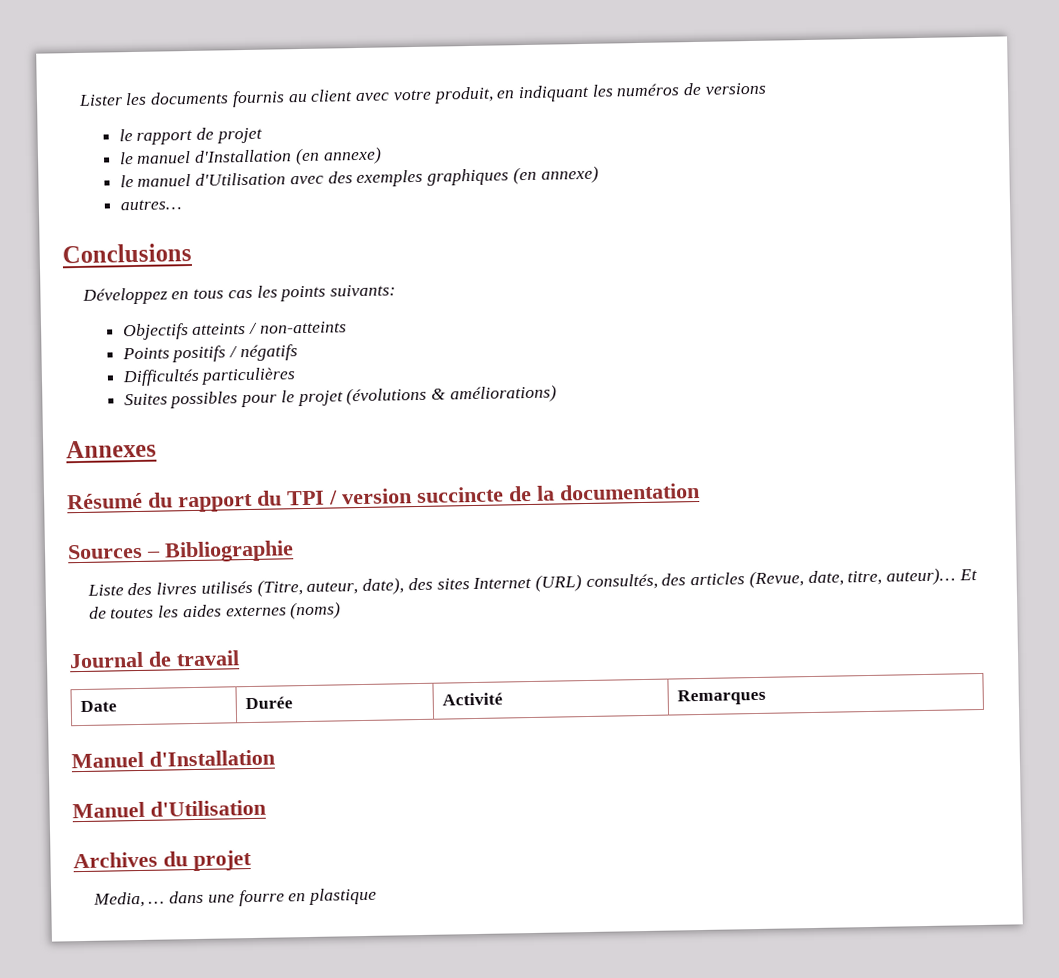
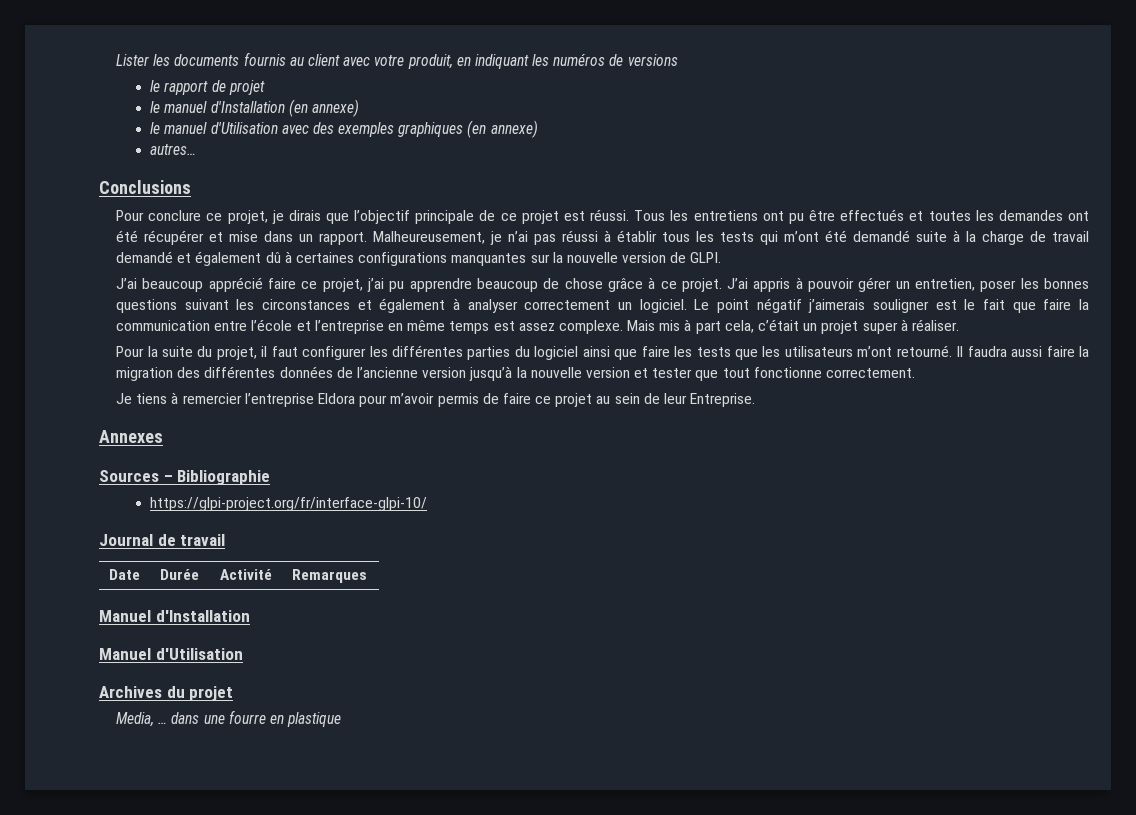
[81,284,397,305] [122,321,347,341] [121,344,298,363] [121,367,297,387] [123,384,557,409] [66,439,157,459] [67,482,700,513] [67,540,294,563] [86,567,978,597] [88,601,342,620] Développez en tous cas les points suivants: // Objectifs atteints / non-atteints // Points positifs / négatifs // Difficultés particulières // Suites possibles pour le projet (évolutions & améliorations) // Annexes // Résumé du rapport du TPI / version succincte de la documentation // Sources – Bibliographie // Liste des livres utilisés (Titre, auteur, date), des sites Internet (URL) consultés, des articles (Revue, date, titre, auteur)… Et de toutes les aides externes (noms) -> [116,209,1090,224] [116,230,1089,245] [116,251,722,266] [116,277,1089,292] [116,298,1089,313] [116,319,959,334] [116,345,1090,360] [116,366,916,381] [116,392,756,407] [99,430,163,443] [99,470,271,485] [150,497,428,511] Pour conclure ce projet, je dirais que l’objectif principale de ce projet est réussi. Tous les entretiens ont pu être effectués et toutes les demandes ont été récupérer et mise dans un rapport. Malheureusement, je n’ai pas réussi à établir tous les tests qui m’ont été demandé suite à la charge de travail demandé et également dû à certaines configurations manquantes sur la nouvelle version de GLPI. // J’ai beaucoup apprécié faire ce projet, j’ai pu apprendre beaucoup de chose grâce à ce projet. J’ai appris à pouvoir gérer un entretien, poser les bonnes questions suivant les circonstances et également à analyser correctement un logiciel. Le point négatif j’aimerais souligner est le fait que faire la communication entre l’école et l’entreprise en même temps est assez complexe. Mais mis à part cela, c’était un projet super à réaliser. // Pour la suite du projet, il faut configurer les différentes parties du logiciel ainsi que faire les tests que les utilisateurs m’ont retourné. Il faudra aussi faire la migration des différentes données de l’ancienne version jusqu’à la nouvelle version et tester que tout fonctionne correctement. // Je tiens à remercier l’entreprise Eldora pour m’avoir permis de faire ce projet au sein de leur Entreprise. // Annexes // Sources – Bibliographie // https://glpi-project.org/fr/interface-glpi-10/

